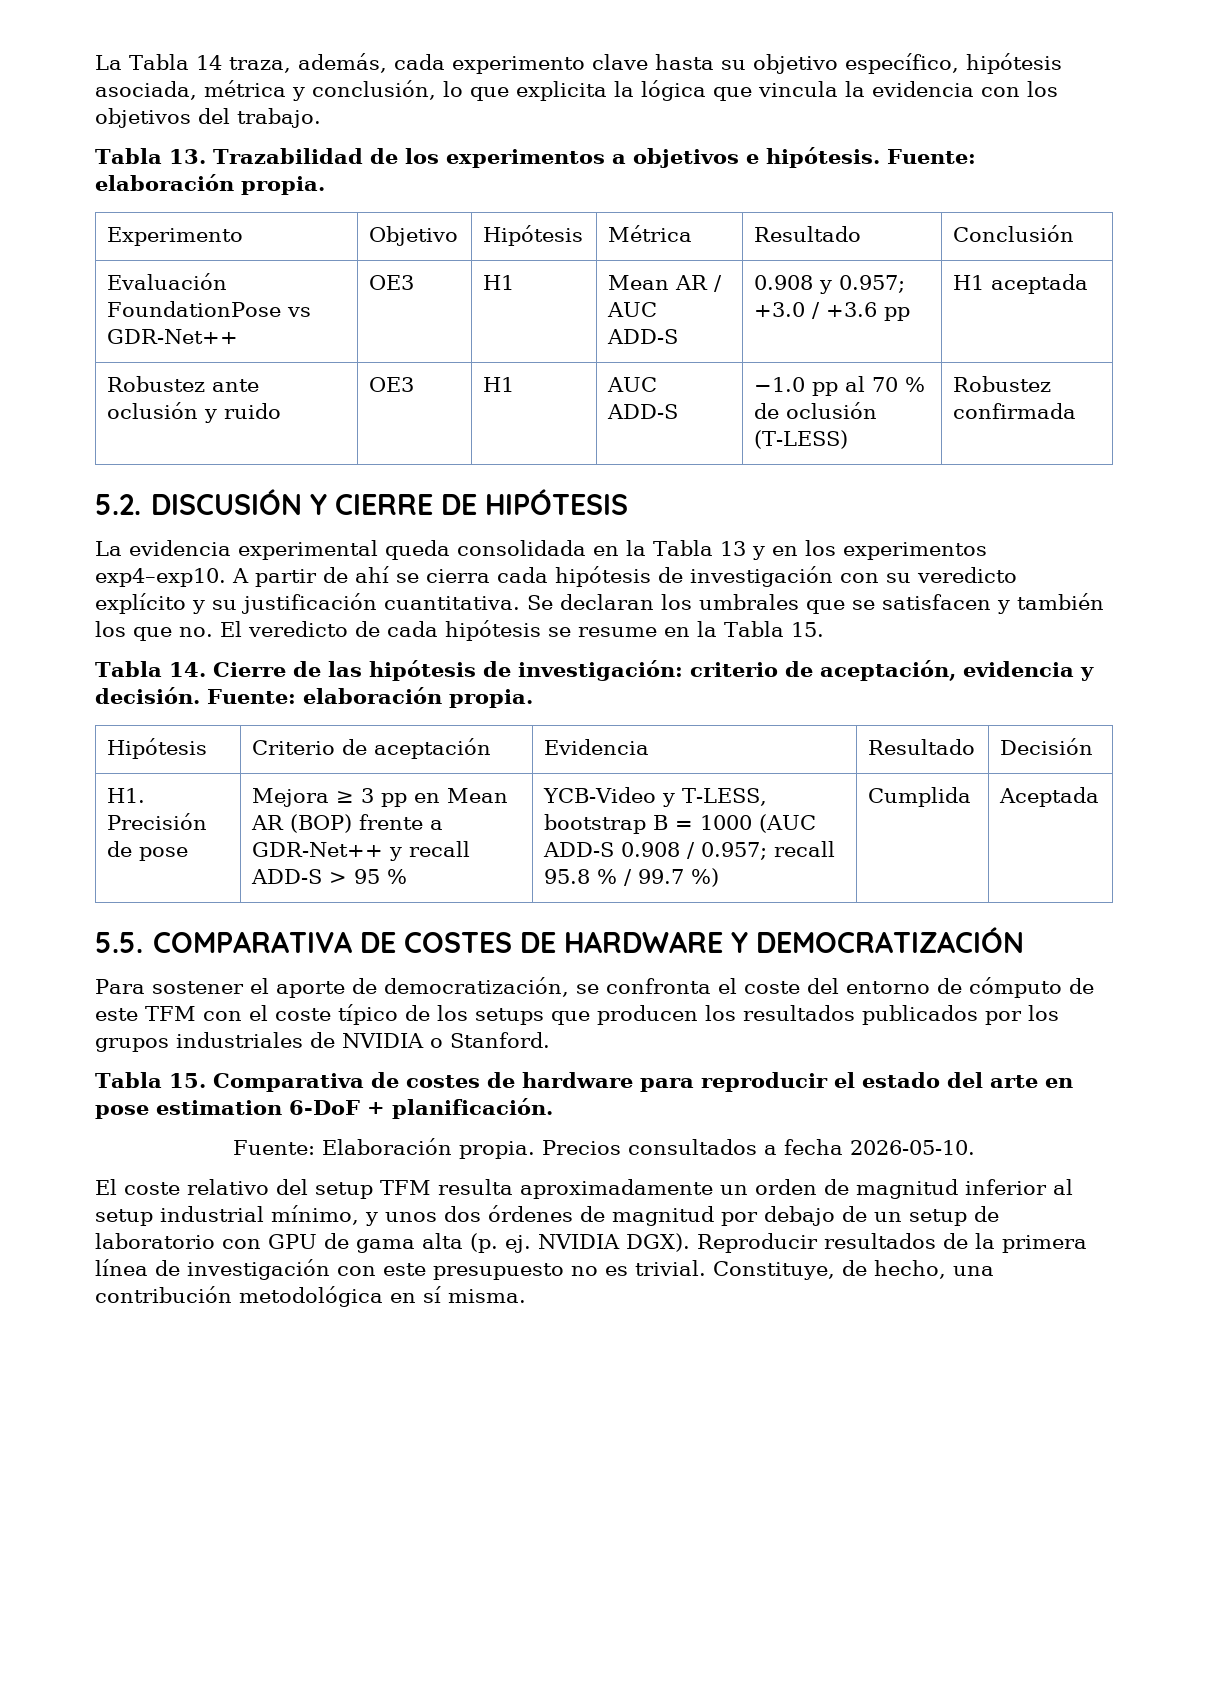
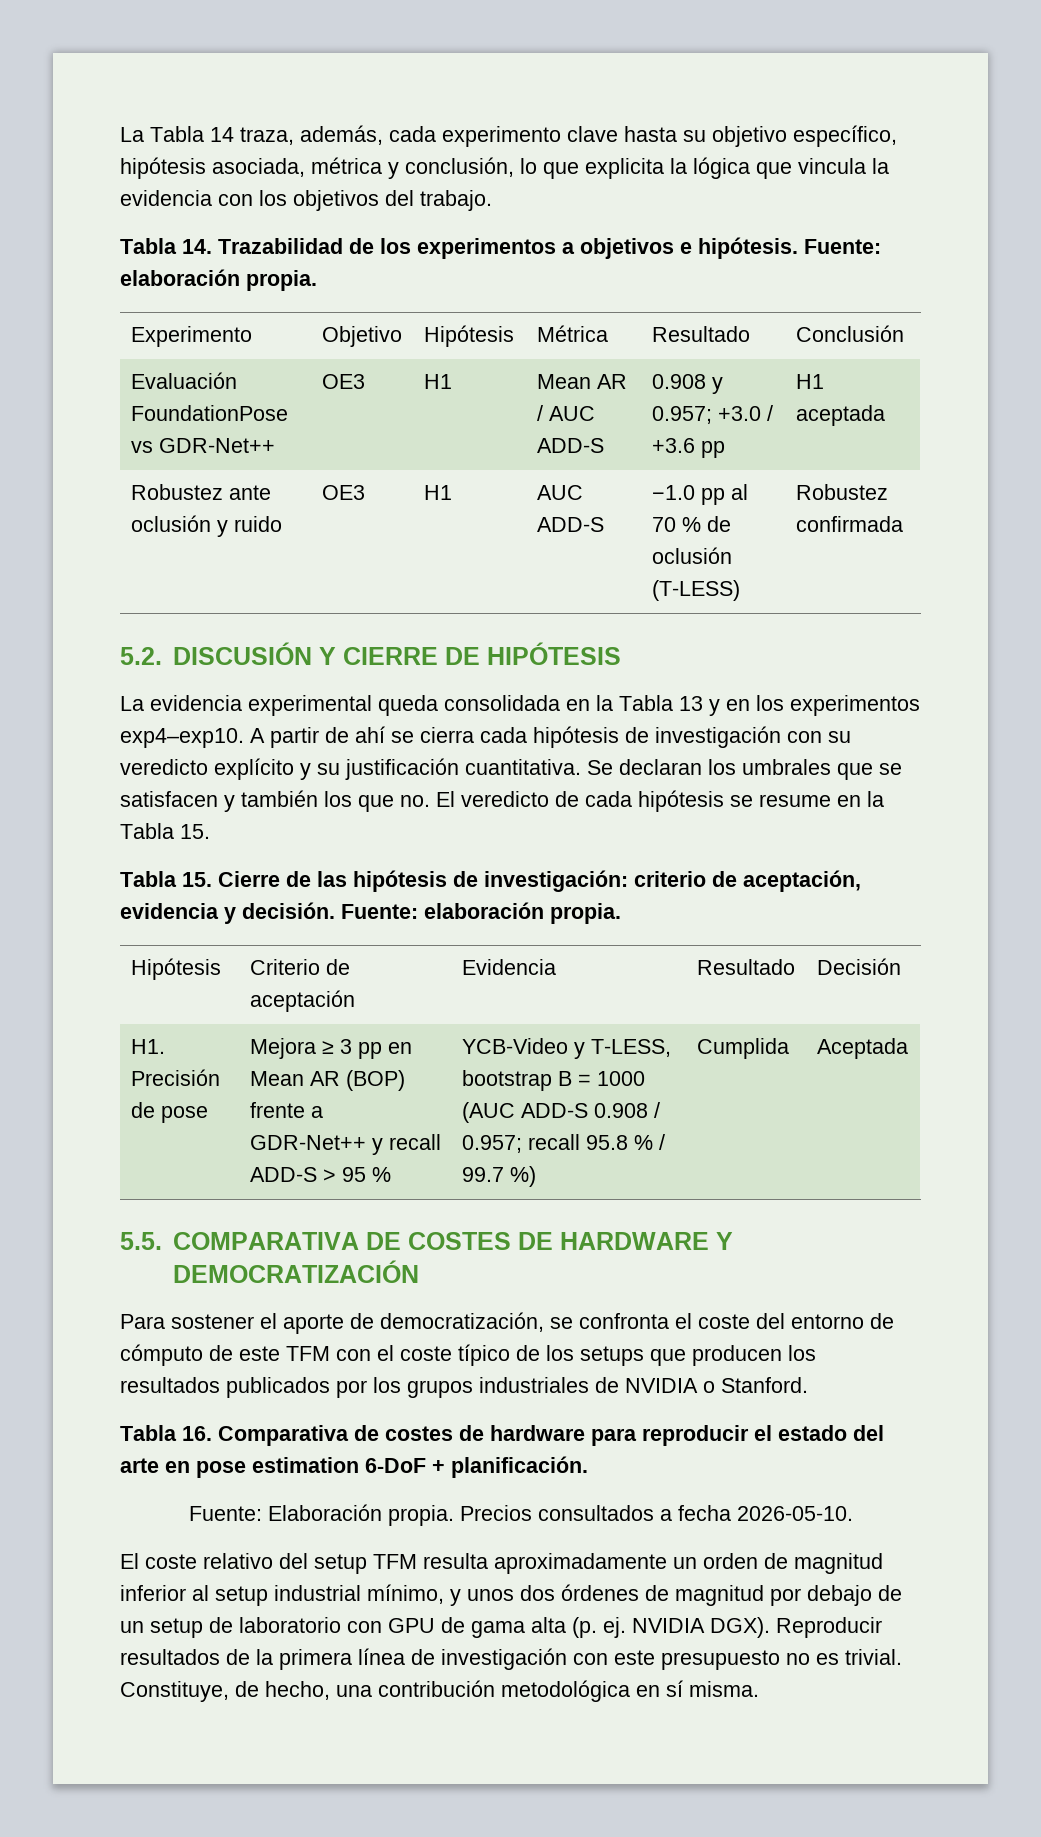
[168,149,206,164] 13. -> [182,239,212,254] 14.
[168,662,206,677] 14. -> [182,872,212,887] 15.
[168,1073,206,1088] 15. -> [182,1426,212,1441] 16.

